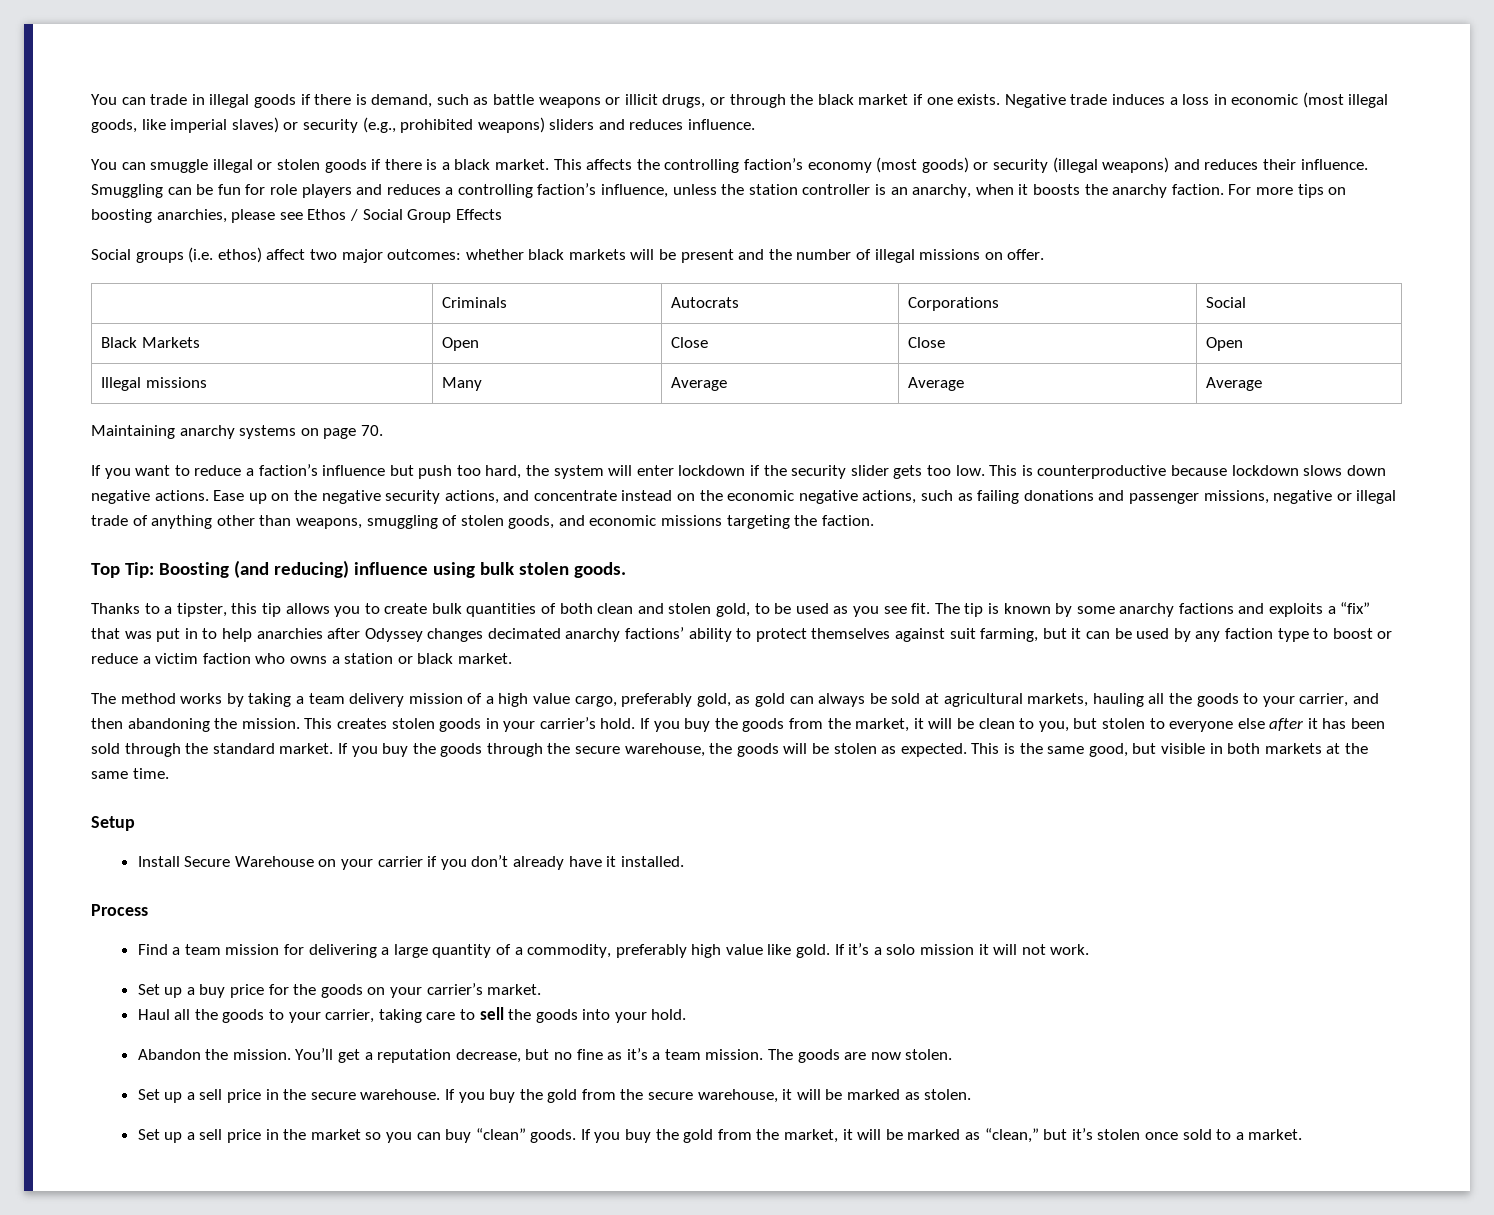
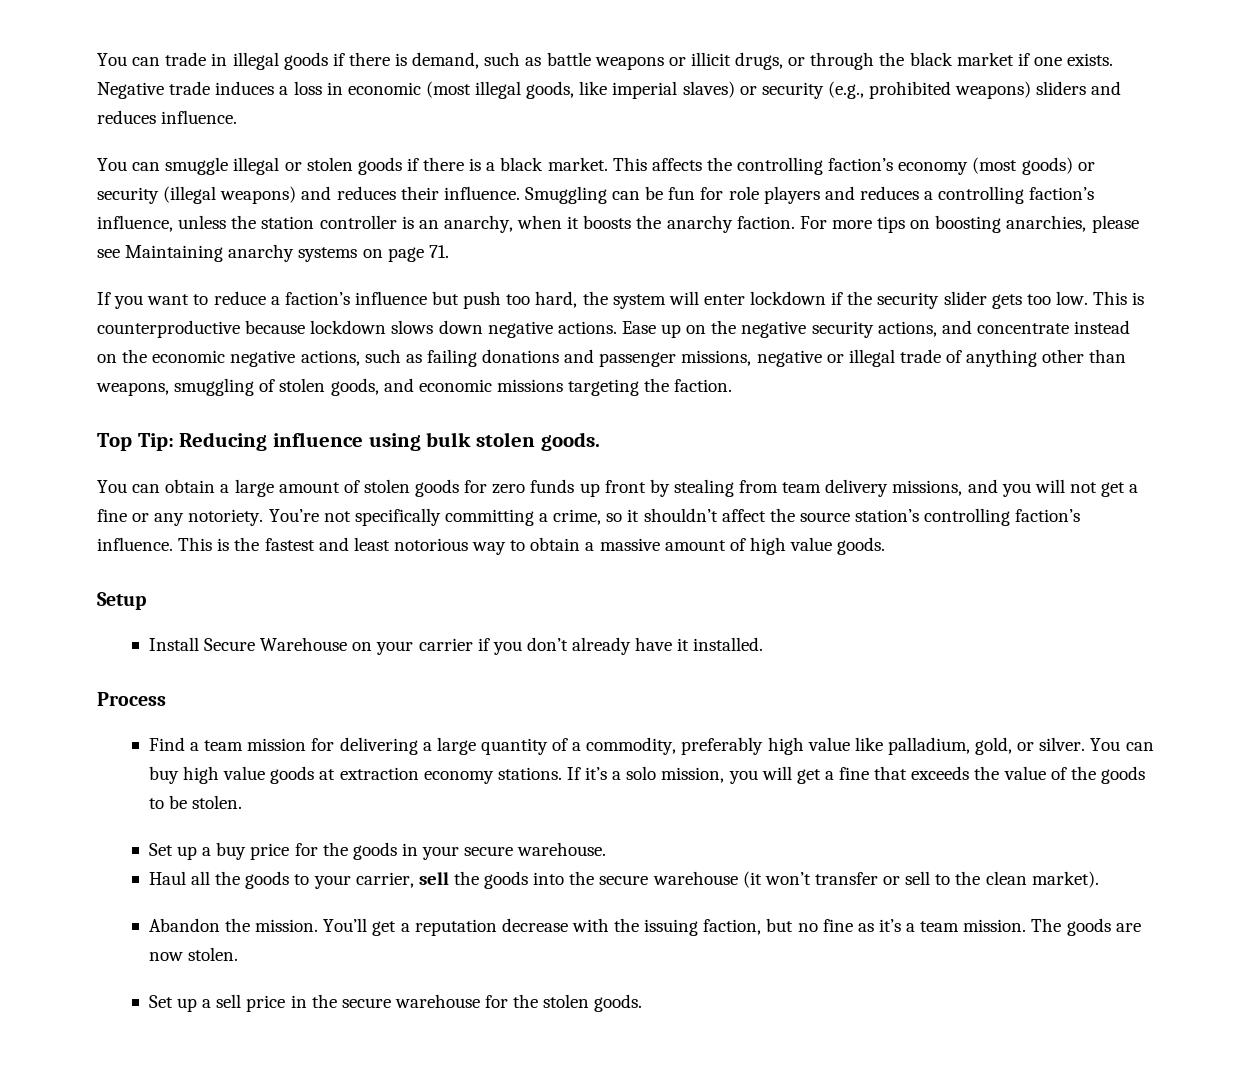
[307,209,502,223] [91,247,1045,263] [441,297,507,308] [670,297,739,308] [907,297,999,311] [1205,297,1246,308] [100,337,200,348] [441,337,479,351] [670,337,708,348] [907,337,945,348] [1205,337,1243,351] [100,377,207,391] [441,377,482,391] [670,377,727,391] [907,377,964,391] [1205,377,1262,391] Ethos / Social Group Effects // Social groups (i.e. ethos) affect two major outcomes: whether black markets will be present and the number of illegal missions on offer. // | Criminals | Autocrats | Corporations | Social // Black Markets | Open | Close | Close | Open // Illegal missions | Many | Average | Average | Average // -> (120, 253) none
[360,425,383,436] 70. -> [428,245,449,258] 71.
[158,560,349,578] Boosting (and reducing) -> [179,432,268,451] Reducing
[91,602,1371,617] [91,627,1393,642] [91,653,512,664] [91,693,1379,707] [91,717,1386,732] [91,743,1368,757] [91,768,169,779] Thanks to a tipster, this tip allows you to create bulk quantities of both clean and stolen gold, to be used as you see fit. The tip is known by some anarchy factions and exploits a “fix” that was put in to help anarchies after Odyssey changes decimated anarchy factions’ ability to protect themselves against suit farming, but it can be used by any faction type to boost or reduce a victim faction who owns a station or black market. // The method works by taking a team delivery mission of a high value cargo, preferably gold, as gold can always be sold at agricultural markets, hauling all the goods to your carrier, and then abandoning the mission. This creates stolen goods in your carrier’s hold. If you buy the goods from the market, it will be clean to you, but stolen to everyone else after it has been sold through the standard market. If you buy the goods through the secure warehouse, the goods will be stolen as expected. This is the same good, but visible in both markets at the same time. -> [97,479,1139,497] [97,508,1081,526] [97,537,886,555] You can obtain a large amount of stolen goods for zero funds up front by stealing from team delivery missions, and you will not get a fine or any notoriety. You’re not specifically committing a crime, so it shouldn’t affect the source station’s controlling faction’s influence. This is the fastest and least notorious way to obtain a massive amount of high value goods.
[796,943,1090,958] gold. If it’s a solo mission it will not work. -> [887,737,1154,755] [148,766,1145,784] [148,795,243,809] palladium, gold, or silver. You can buy high value goods at extraction economy stations. If it’s a solo mission, you will get a fine that exceeds the value of the goods to be stolen.
[367,983,542,998] on your carrier’s market. -> [401,842,607,860] in your secure warehouse.
[378,1009,475,1023] taking care to -> (414, 880) none
[614,1009,687,1023] your hold. -> [569,871,1099,888] the secure warehouse (it won’t transfer or sell to the clean market).
[455,1049,521,1063] decrease, -> [501,918,762,936] decrease with the issuing faction,
[360,1089,972,1103] [137,1128,1303,1143] warehouse. If you buy the gold from the secure warehouse, it will be marked as stolen. // Set up a sell price in the market so you can buy “clean” goods. If you buy the gold from the market, it will be marked as “clean,” but it’s stolen once sold to a market. -> [394,994,643,1012] warehouse for the stolen goods.

